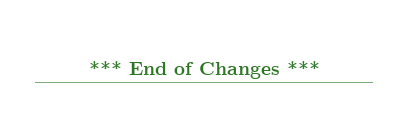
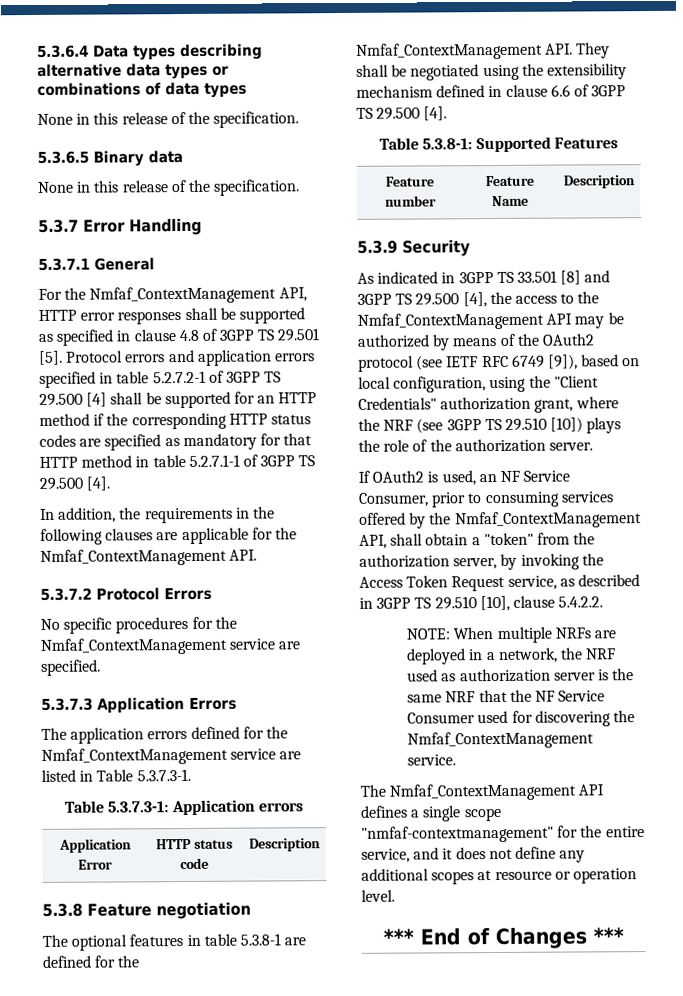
(88, 68) none -> [37,43,263,61] [37,63,229,80] [37,81,247,98] [37,111,300,128] [37,150,183,167] [37,179,301,196] [38,217,202,236] [38,257,155,271] [38,286,307,304] [38,307,305,325] [38,328,320,346] [39,349,315,366] [39,370,282,388] [39,391,318,409] [39,412,311,430] [39,433,313,451] [39,454,316,468] [39,476,111,491] [40,506,275,524] [40,527,297,545] [40,548,258,566] [40,587,212,601] [40,616,237,634] [40,637,301,655] [41,659,101,676] [41,697,237,714] [41,726,288,744] [41,747,302,765] [41,768,191,782] [64,799,304,816] [58,838,132,853] [78,859,113,870] [156,838,233,850] [180,857,209,870] [248,838,321,852] [42,901,251,920] [42,933,307,951] [42,955,141,968] [356,42,611,60] [356,63,627,81] [356,84,627,98] [356,106,448,121] [379,136,618,153] [385,176,434,187] [385,195,437,207] [484,175,534,187] [491,195,529,207] [562,175,636,189] [357,239,471,257] [357,270,611,285] [357,291,600,308] [357,312,624,330] [357,333,595,351] [358,354,641,372] [358,375,599,393] [358,396,619,413] [358,417,622,434] [358,438,593,453] [358,470,571,486] [358,491,614,508] [359,511,642,529] [359,532,596,549] [359,553,604,570] [359,574,640,592] [359,595,604,612] [406,626,616,643] [406,647,617,665] [407,668,635,683] [407,689,606,703] [407,710,635,727] [407,731,595,749] [407,754,457,766] [360,783,605,801] [360,805,502,822] [361,825,645,843] [361,846,586,863] [361,868,637,885] [361,889,395,902] 5.3.6.4 Data types describing alternative data types or combinations of data types // None in this release of the specification. // 5.3.6.5 Binary data // None in this release of the specification. // 5.3.7 Error Handling // 5.3.7.1 General // For the Nmfaf_ContextManagement API, HTTP error responses shall be supported as specified in clause 4.8 of 3GPP TS 29.501 [5]. Protocol errors and application errors specified in table 5.2.7.2-1 of 3GPP TS 29.500 [4] shall be supported for an HTTP method if the corresponding HTTP status codes are specified as mandatory for that HTTP method in table 5.2.7.1-1 of 3GPP TS 29.500 [4]. // In addition, the requirements in the following clauses are applicable for the Nmfaf_ContextManagement API. // 5.3.7.2 Protocol Errors // No specific procedures for the Nmfaf_ContextManagement service are specified. // 5.3.7.3 Application Errors // The application errors defined for the Nmfaf_ContextManagement service are listed in Table 5.3.7.3-1. // Table 5.3.7.3-1: Application errors // Application Error | HTTP status code | Description // 5.3.8 Feature negotiation // The optional features in table 5.3.8-1 are defined for the Nmfaf_ContextManagement API. They shall be negotiated using the extensibility mechanism defined in clause 6.6 of 3GPP TS 29.500 [4]. // Table 5.3.8-1: Supported Features // Feature number | Feature Name | Description // 5.3.9 Security // As indicated in 3GPP TS 33.501 [8] and 3GPP TS 29.500 [4], the access to the Nmfaf_ContextManagement API may be authorized by means of the OAuth2 protocol (see IETF RFC 6749 [9]), based on local configuration, using the "Client Credentials" authorization grant, where the NRF (see 3GPP TS 29.510 [10]) plays the role of the authorization server. // If OAuth2 is used, an NF Service Consumer, prior to consuming services offered by the Nmfaf_ContextManagement API, shall obtain a "token" from the authorization server, by invoking the Access Token Request service, as described in 3GPP TS 29.510 [10], clause 5.4.2.2. // NOTE: When multiple NRFs are deployed in a network, the NRF used as authorization server is the same NRF that the NF Service Consumer used for discovering the Nmfaf_ContextManagement service. // The Nmfaf_ContextManagement API defines a single scope "nmfaf-contextmanagement" for the entire service, and it does not define any additional scopes at resource or operation level. //

